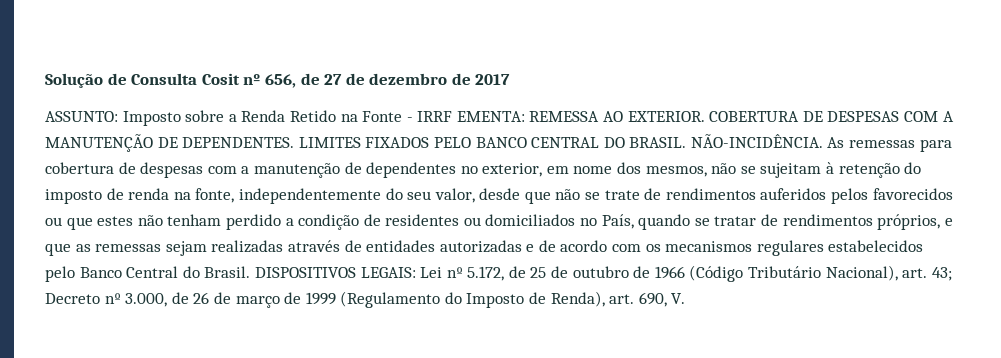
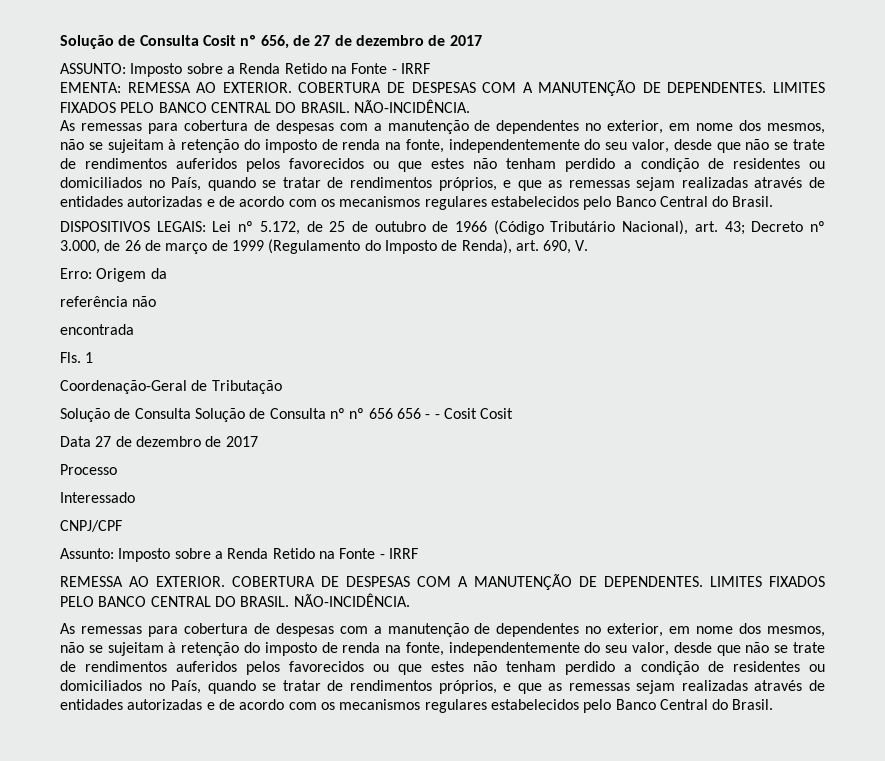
(453, 116) none -> (430, 68) //
(823, 141) none -> (470, 106) //
(251, 272) none -> (774, 201) //
(686, 298) none -> [60,268,167,282] [60,296,157,307] [60,324,134,335] [60,352,94,363] [60,380,282,394] [60,408,514,422] [60,436,258,447] [60,464,117,475] [60,492,135,503] [60,520,122,532] [60,548,418,562] [60,574,825,590] [60,593,410,607] [60,623,825,637] [60,642,825,656] [60,661,825,675] [60,680,825,694] [60,699,774,713] // Erro: Origem da // referência não // encontrada // Fls. 1 // Coordenação-Geral de Tributação // Solução de Consulta Solução de Consulta nº nº 656 656 - - Cosit Cosit // Data 27 de dezembro de 2017 // Processo // Interessado // CNPJ/CPF // Assunto: Imposto sobre a Renda Retido na Fonte - IRRF // REMESSA AO EXTERIOR. COBERTURA DE DESPESAS COM A MANUTENÇÃO DE DEPENDENTES. LIMITES FIXADOS PELO BANCO CENTRAL DO BRASIL. NÃO-INCIDÊNCIA. // As remessas para cobertura de despesas com a manutenção de dependentes no exterior, em nome dos mesmos, não se sujeitam à retenção do imposto de renda na fonte, independentemente do seu valor, desde que não se trate de rendimentos auferidos pelos favorecidos ou que estes não tenham perdido a condição de residentes ou domiciliados no País, quando se tratar de rendimentos próprios, e que as remessas sejam realizadas através de entidades autorizadas e de acordo com os mecanismos regulares estabelecidos pelo Banco Central do Brasil.

